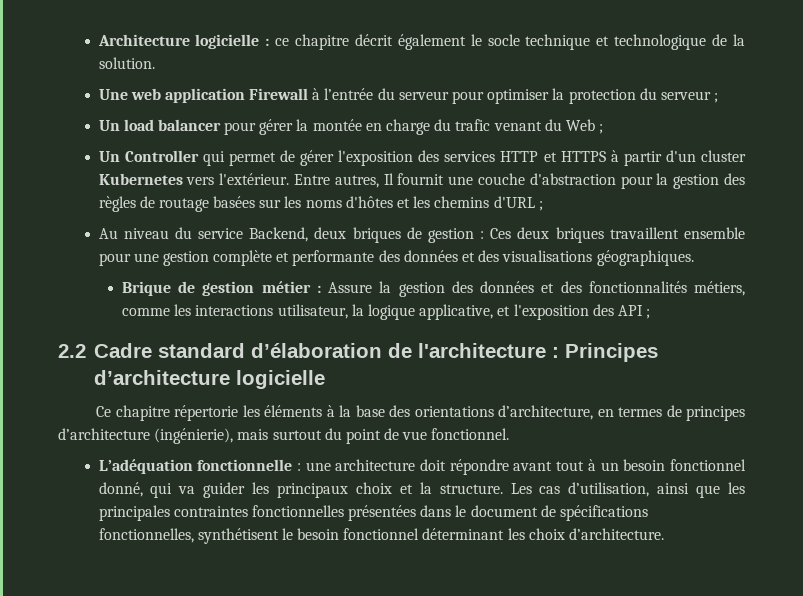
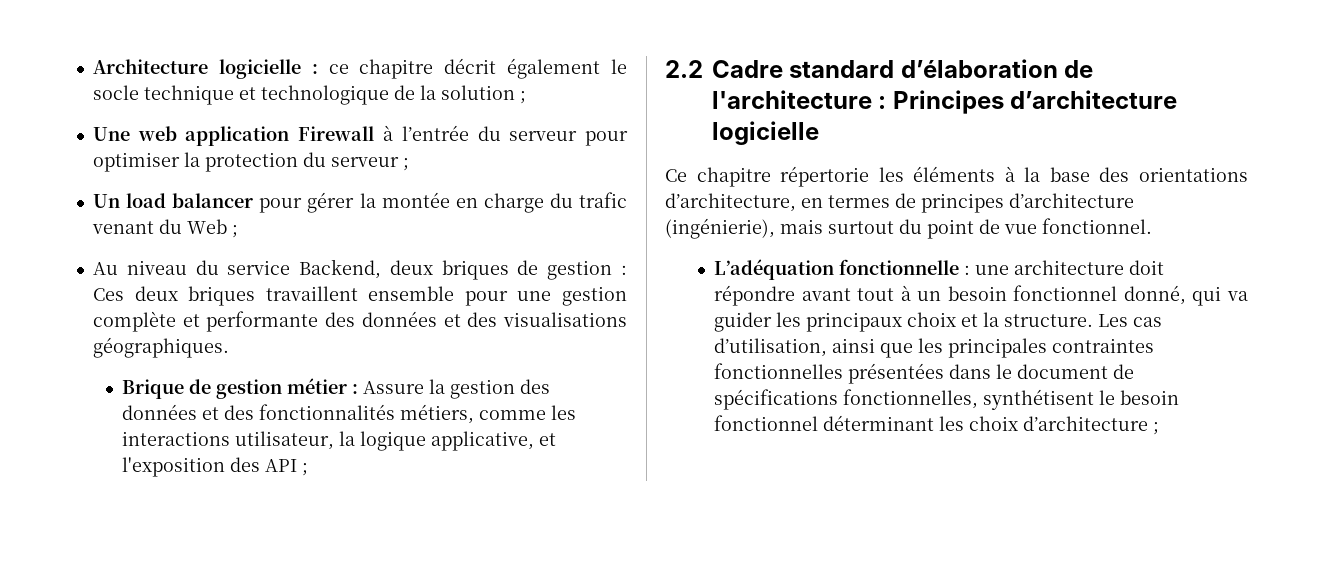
[98,57,155,69] solution. -> [440,85,526,104] solution ;
[98,150,747,166] [98,173,745,189] [98,196,543,212] // Un Controller qui permet de gérer l'exposition des services HTTP et HTTPS à partir d'un cluster Kubernetes vers l'extérieur. Entre autres, Il fournit une couche d'abstraction pour la gestion des règles de routage basées sur les noms d'hôtes et les chemins d'URL ; -> (238, 231) none
[569,528,665,540] d’architecture. -> [1022,416,1159,435] d’architecture ;

